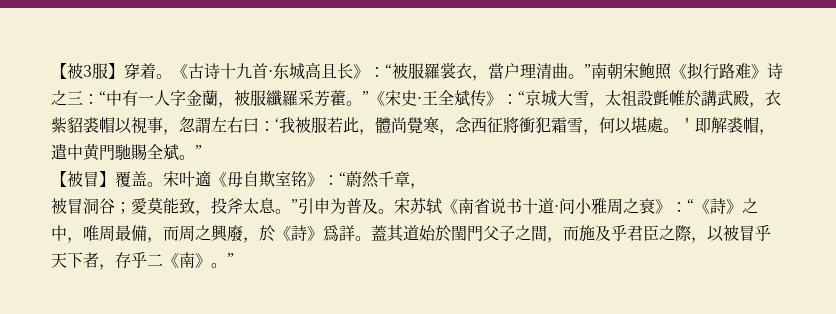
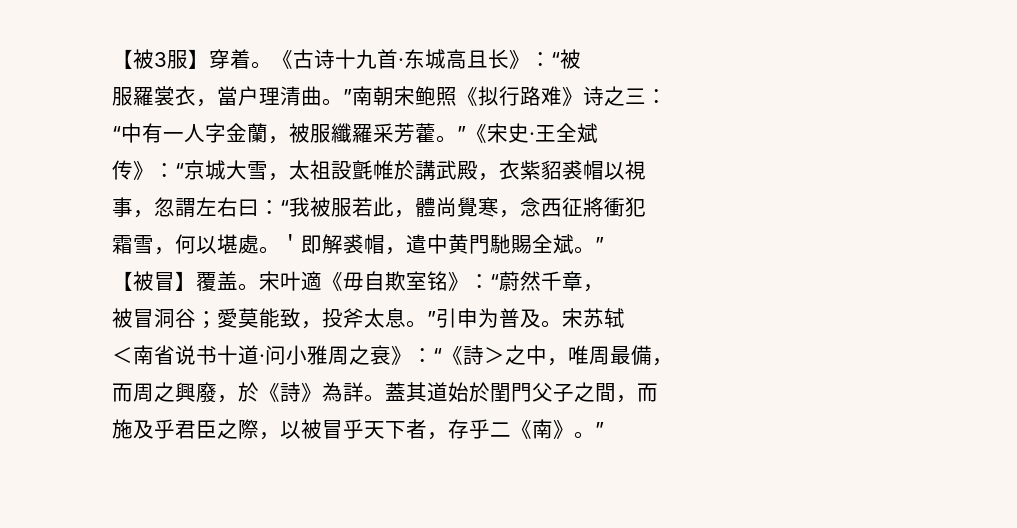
(408, 71) none -> (581, 59) //
(99, 99) none -> (667, 96) //
(470, 98) none -> (598, 133) //
(147, 125) none -> (646, 170) //
[275,118,279,131] ‘ -> [280,200,289,215] “
(551, 125) none -> (646, 207) //
[442,199,458,214] 《 -> [112,347,133,363] // ＜
[726,199,742,214] 》 -> [484,347,505,363] ＞
(163, 240) none -> (673, 362) //
[323,225,339,241] 爲 -> [322,382,343,402] 為
(579, 233) none -> (658, 392) //

